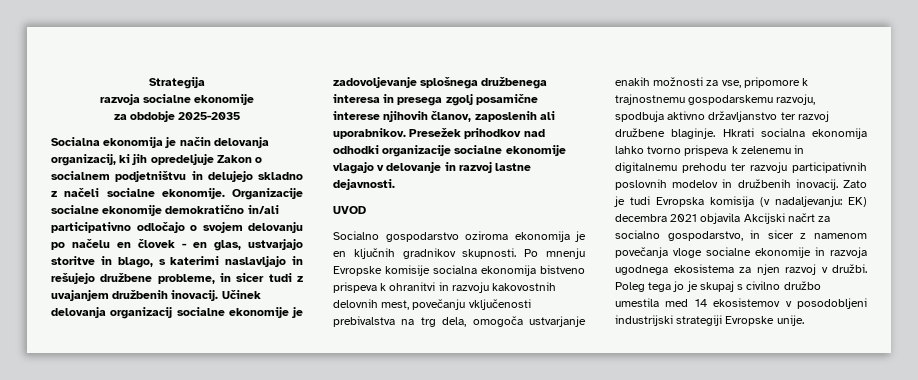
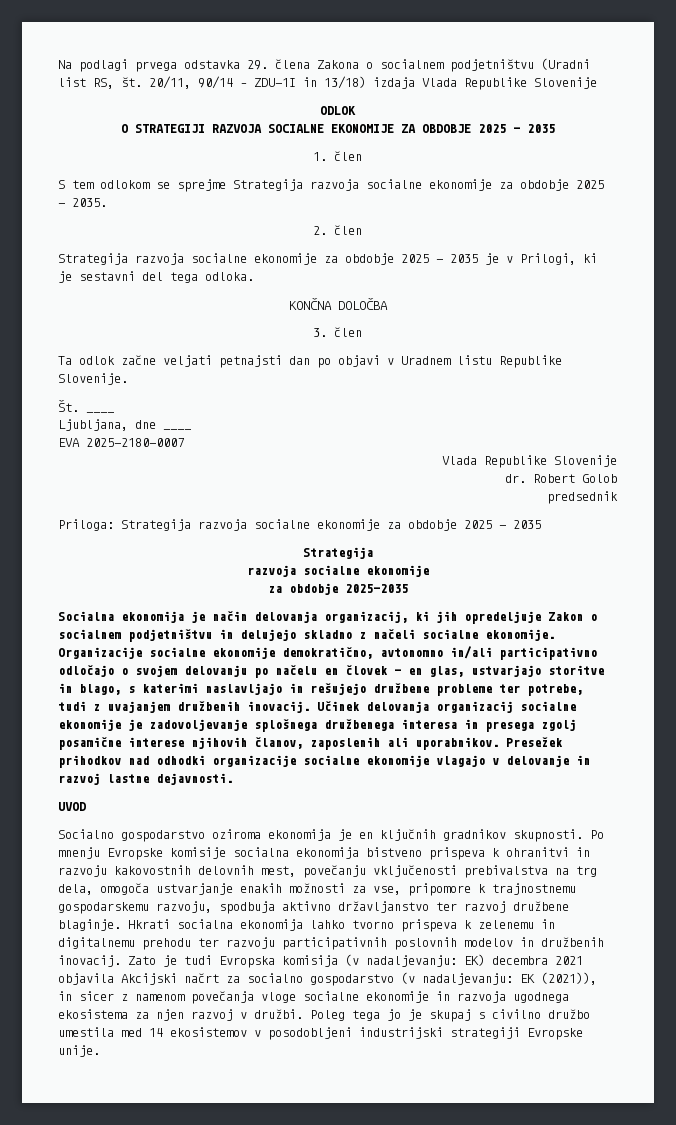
(149, 83) none -> [58,58,590,72] [58,76,597,90] [320,106,356,115] [120,124,555,133] [313,151,362,161] [58,179,604,192] [58,198,107,207] [313,225,362,235] [58,253,597,265] [58,271,254,283] [288,298,388,310] [313,327,362,337] [58,355,562,368] [58,373,128,385] [58,400,79,412] [86,412,114,413] [58,419,156,431] [163,429,191,430] [58,438,184,447] [442,455,617,468] [505,474,617,483] [547,491,618,504] [58,519,541,531] Na podlagi prvega odstavka 29. člena Zakona o socialnem podjetništvu (Uradni list RS, št. 20/11, 90/14 – ZDU-1I in 13/18) izdaja Vlada Republike Slovenije // ODLOK // O STRATEGIJI RAZVOJA SOCIALNE EKONOMIJE ZA OBDOBJE 2025 – 2035 // 1. člen // S tem odlokom se sprejme Strategija razvoja socialne ekonomije za obdobje 2025 - 2035. // 2. člen // Strategija razvoja socialne ekonomije za obdobje 2025 - 2035 je v Prilogi, ki je sestavni del tega odloka. // KONČNA DOLOČBA // 3. člen // Ta odlok začne veljati petnajsti dan po objavi v Uradnem listu Republike Slovenije. // Št. ____ // Ljubljana, dne ____ // EVA 2025-2180-0007 // Vlada Republike Slovenije // dr. Robert Golob // predsednik // Priloga: Strategija razvoja socialne ekonomije za obdobje 2025 - 2035 //
[165,205,245,214] demokratično -> [282,647,443,659] demokratično, avtonomno
[157,273,265,284] probleme, in sicer -> [436,684,583,696] probleme ter potrebe,
[667,231,743,241] gospodarstvo, -> [310,972,597,986] gospodarstvo (v nadaljevanju: EK (2021)),

